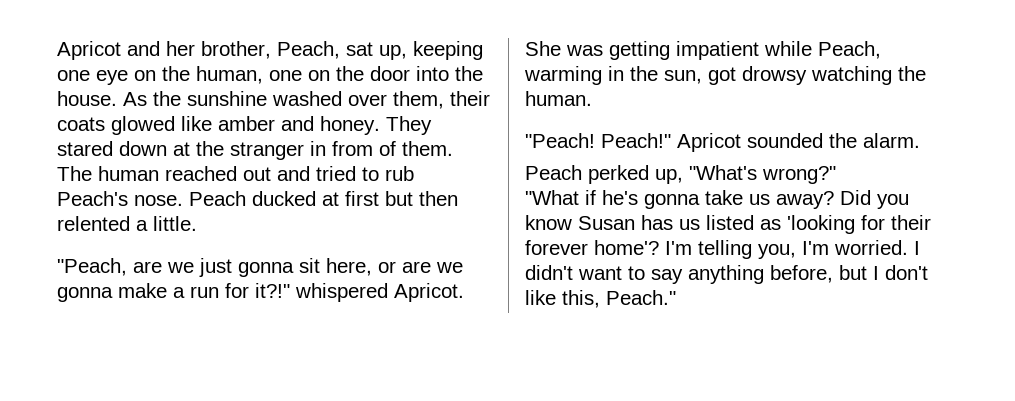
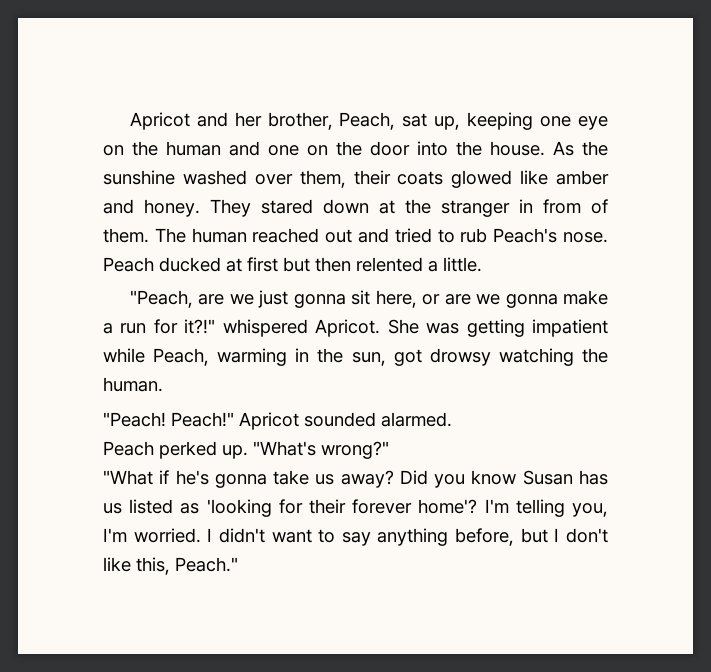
[196,66,263,84] human, -> [166,141,260,156] human and
[829,133,920,148] the alarm. -> [381,412,452,427] alarmed.
[655,169,683,184] up, -> [222,445,248,459] up.

